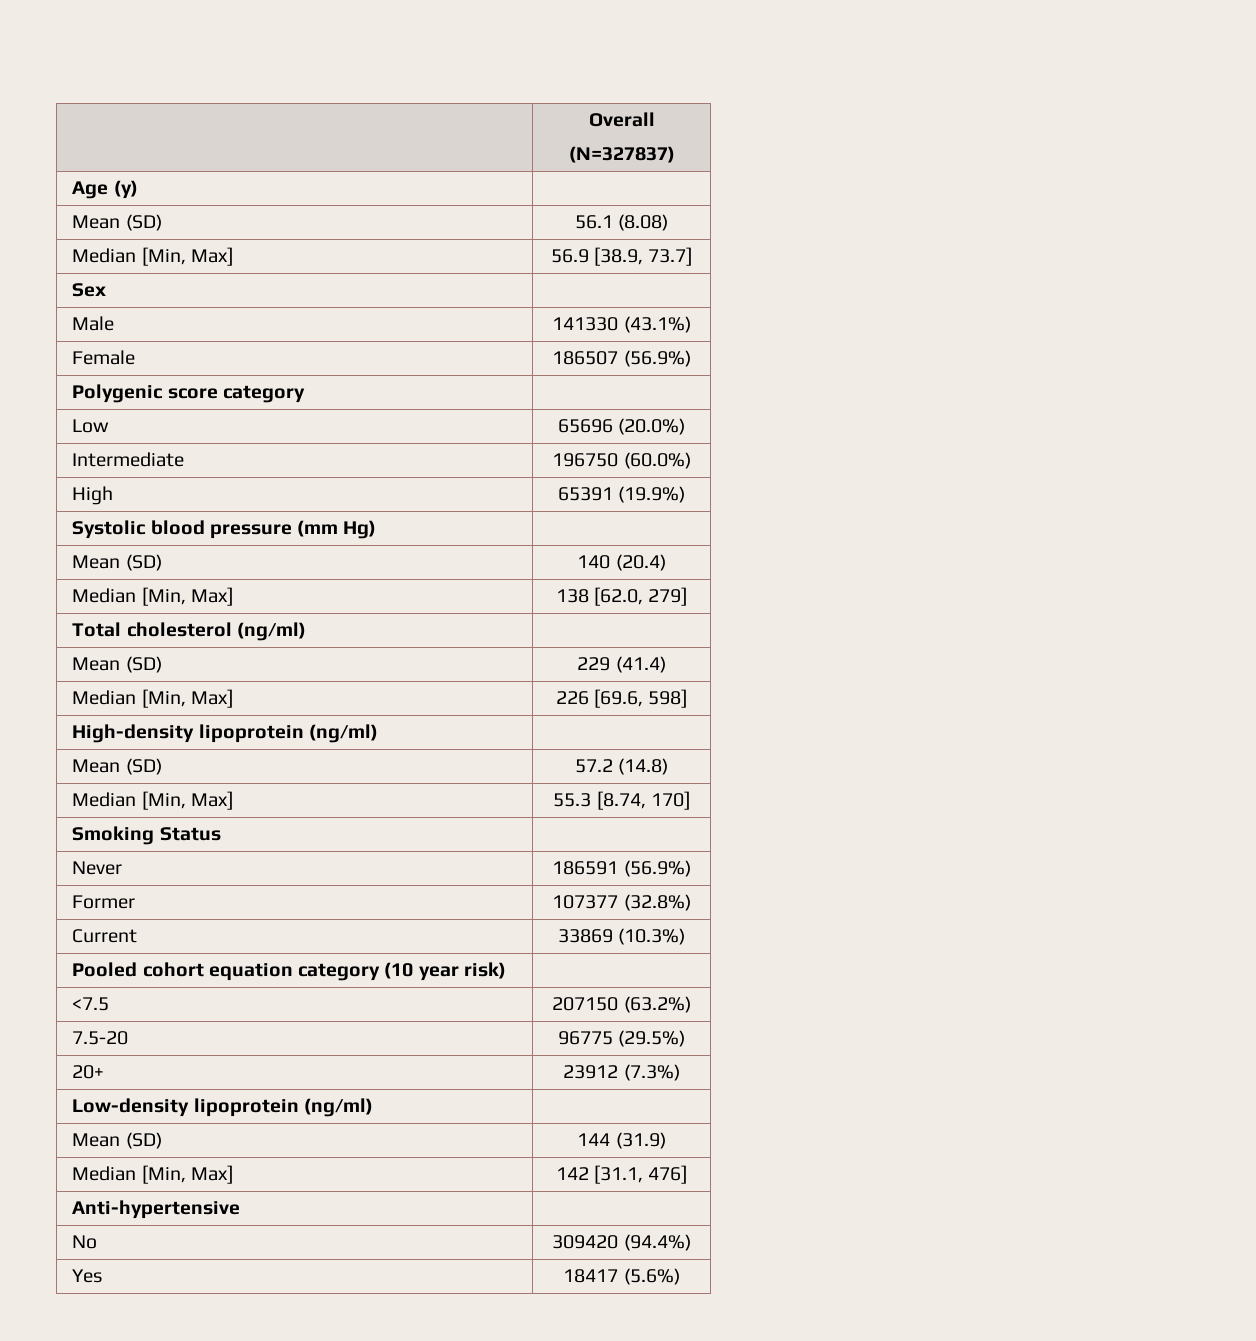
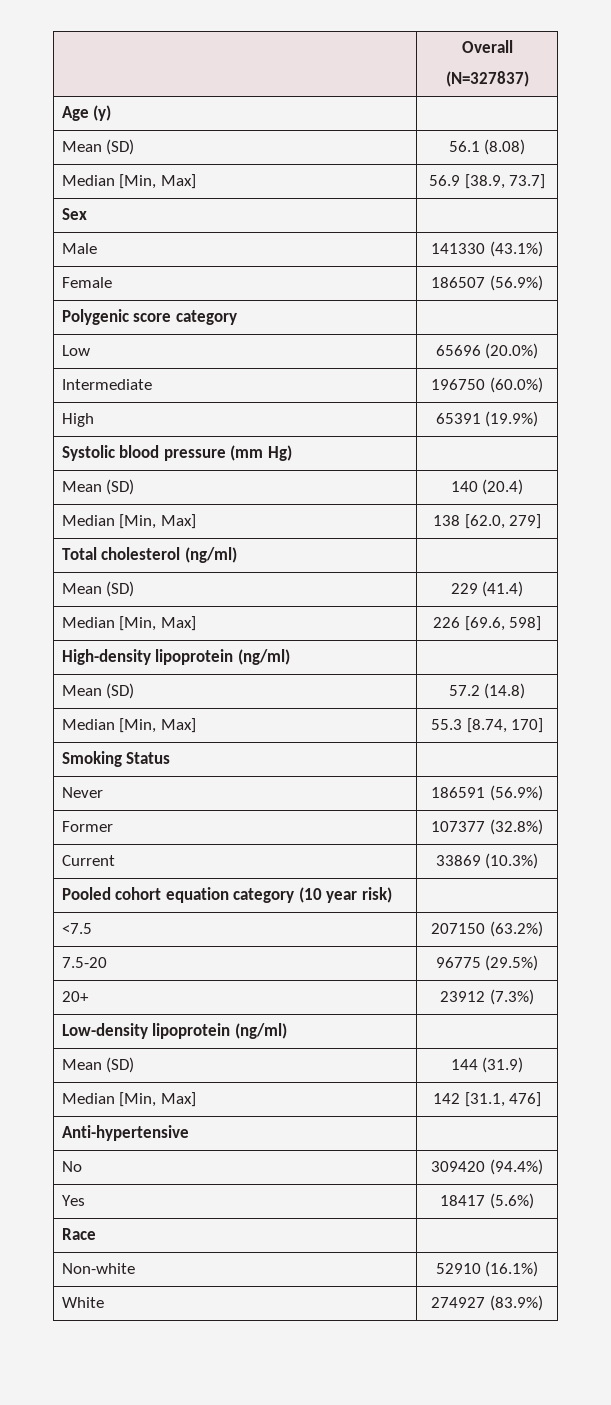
(680, 1276) none -> [61,1228,96,1240] [61,1263,135,1274] [435,1261,539,1277] [61,1297,104,1308] [431,1295,543,1311] // Race | // Non-white | 52910 (16.1%) // White | 274927 (83.9%)

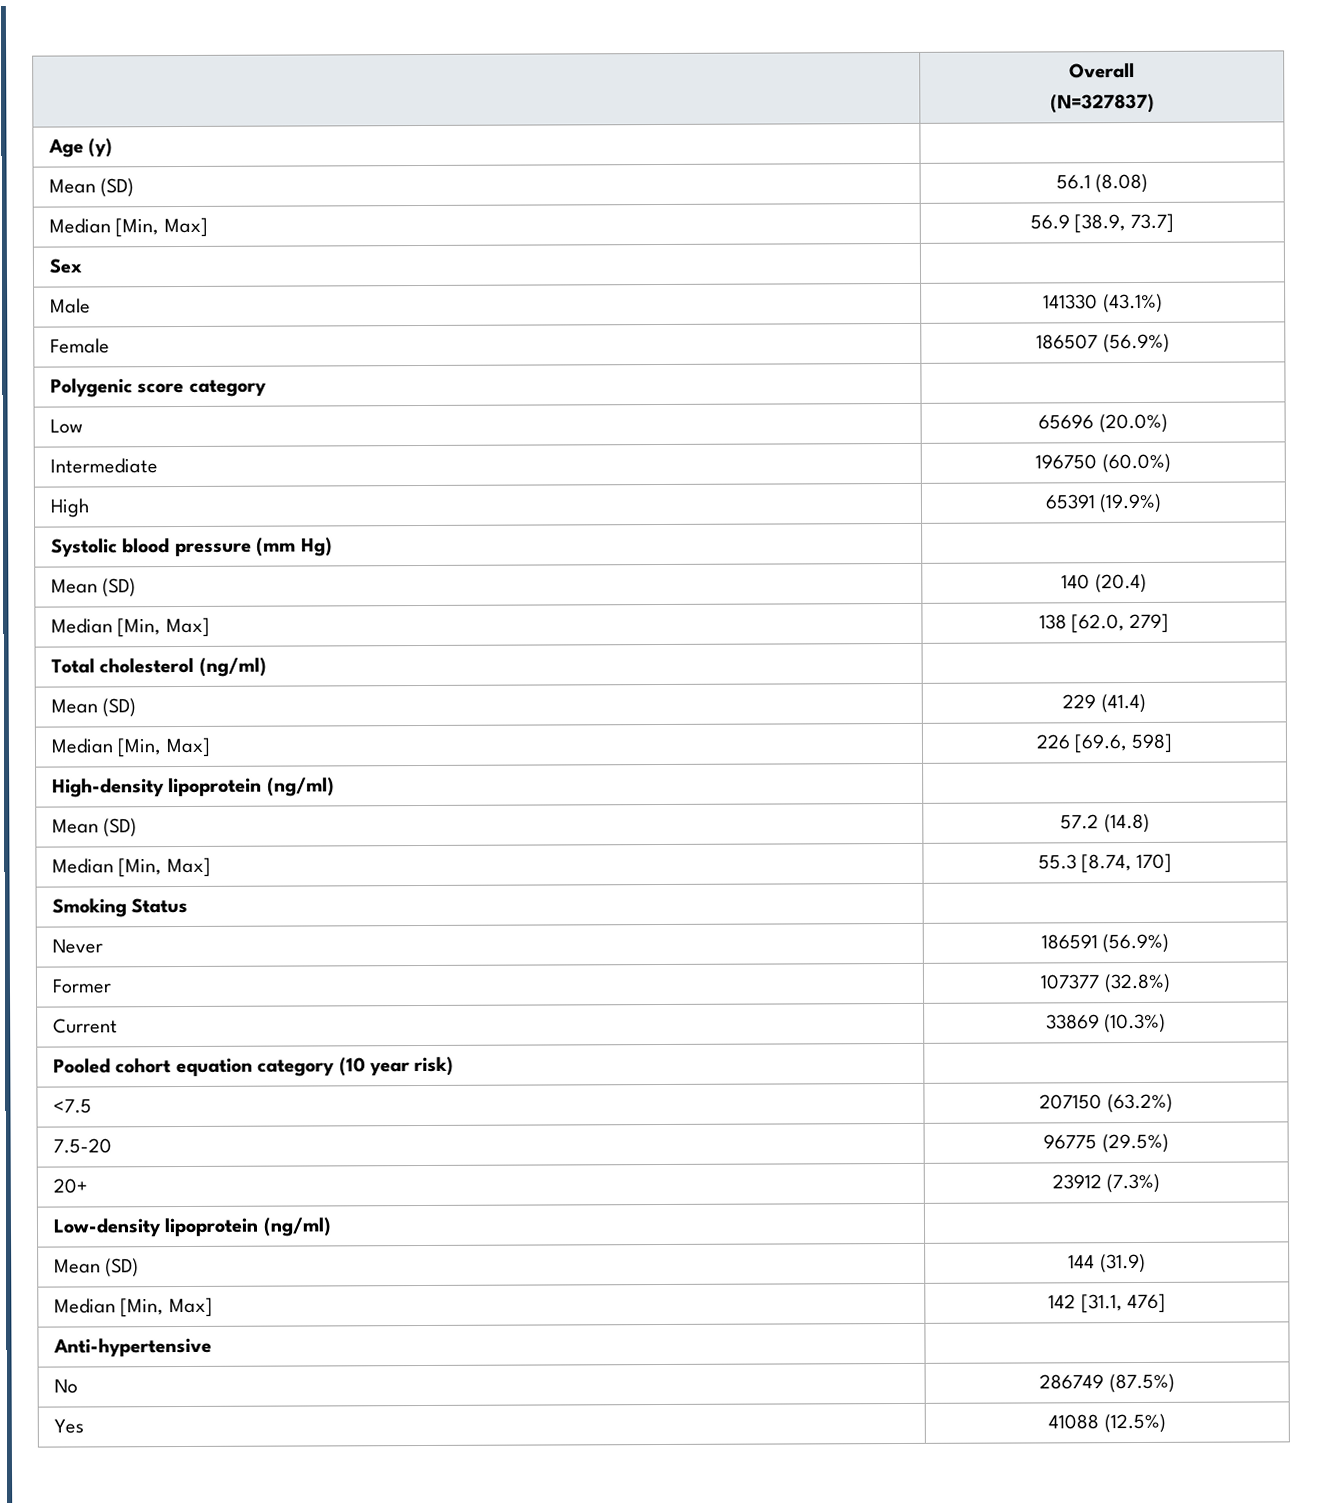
[431,1159,543,1175] 309420 (94.4%) -> [1039,1373,1175,1394] 286749 (87.5%)
[440,1193,534,1209] [61,1228,96,1240] [61,1263,135,1274] [435,1261,539,1277] [61,1297,104,1308] [431,1295,543,1311] 18417 (5.6%) // Race | // Non-white | 52910 (16.1%) // White | 274927 (83.9%) -> [1048,1413,1166,1434] 41088 (12.5%)

